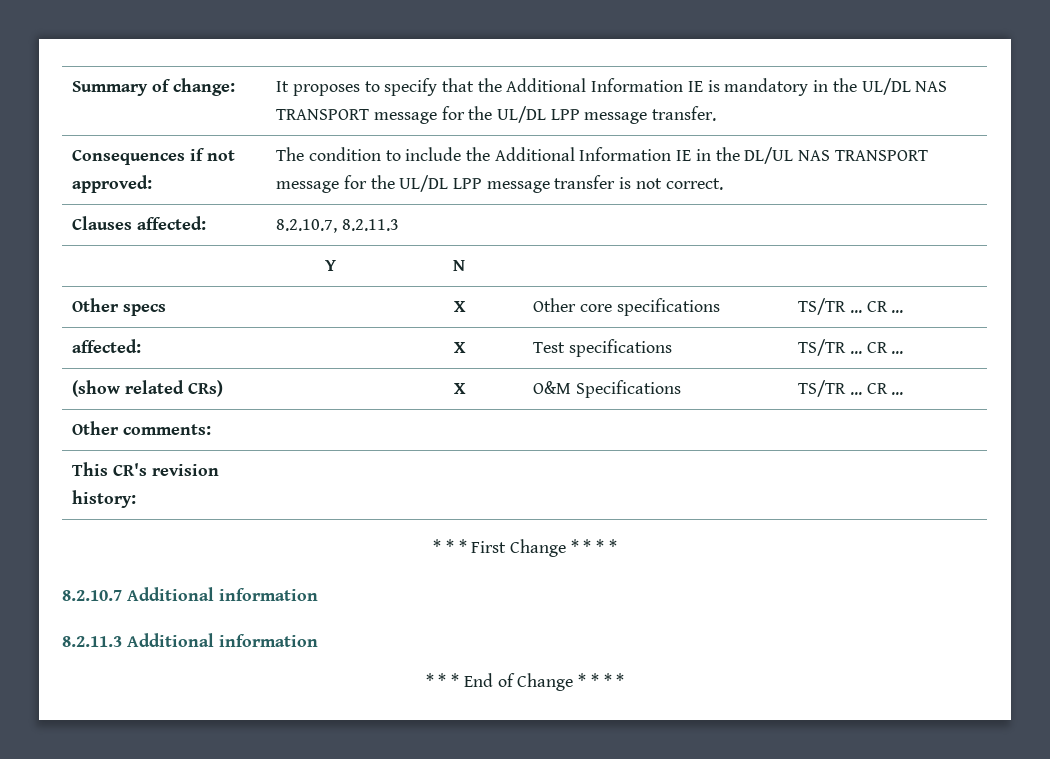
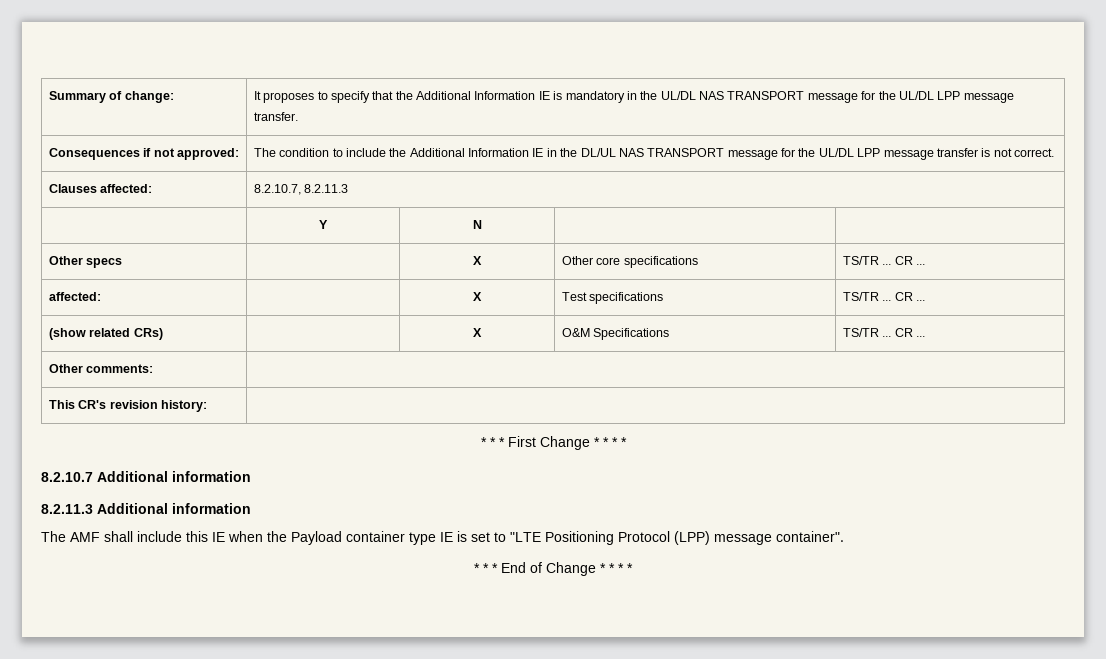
(318, 640) none -> [41,531,844,545] // The AMF shall include this IE when the Payload container type IE is set to "LTE Positioning Protocol (LPP) message container".

